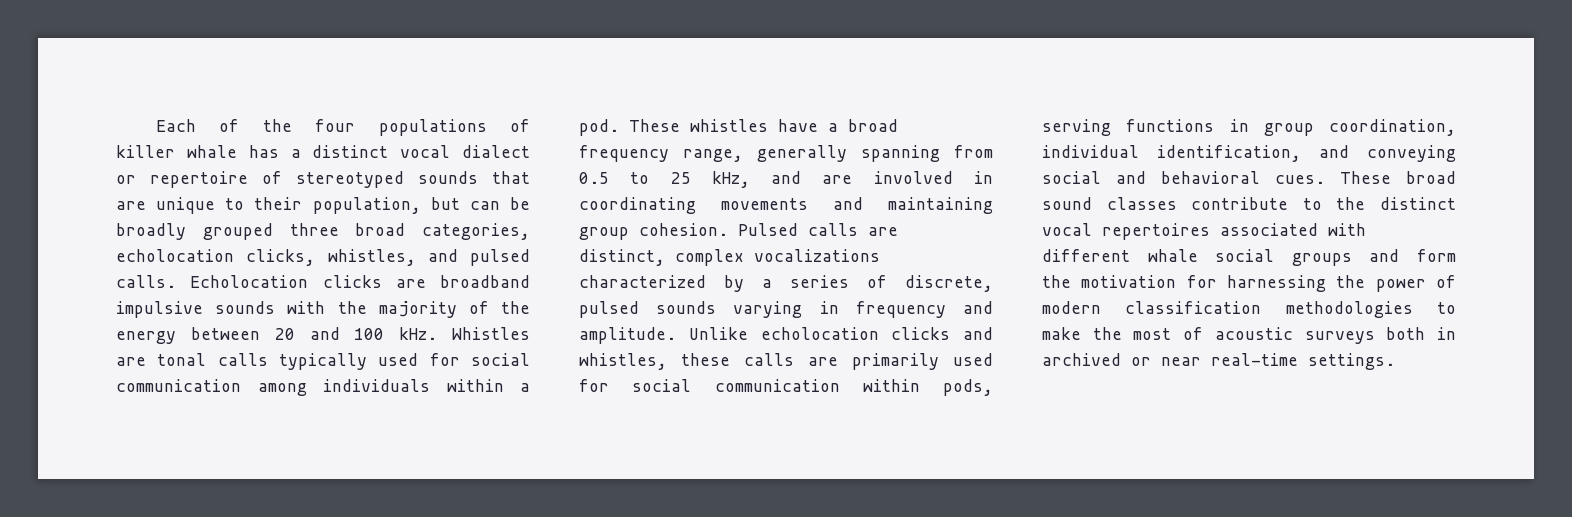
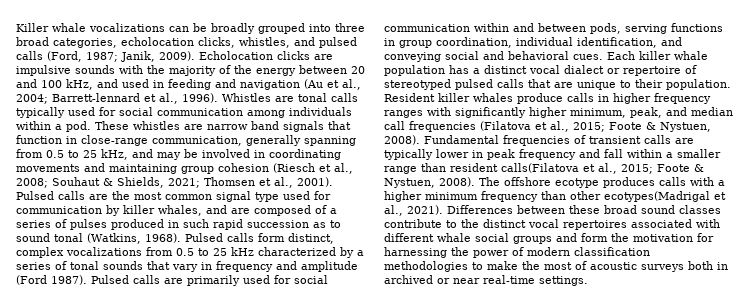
[155,119,530,136] [116,145,530,158] [116,171,530,188] [116,197,460,214] Each of the four populations of killer whale has a distinct vocal dialect or repertoire of stereotyped sounds that are unique to their population, but -> [16,23,165,32] Killer whale vocalizations
(273, 231) none -> [309,24,331,32] into
[116,275,176,288] calls. -> [16,51,195,62] calls (Ford, 1987; Janik, 2009).
[440,275,530,288] broadband -> (333, 57) none
[399,327,438,340] kHz. -> [66,79,361,90] [16,93,218,104] kHz, and used in feeding and navigation (Au et al., 2004; Barrett-lennard et al., 1996).
[778,119,898,132] [579,145,743,162] have a broad frequency range, -> [184,121,351,132] [16,135,242,146] are narrow band signals that function in close-range communication,
[822,175,853,184] are -> [157,149,198,160] may be
[639,223,898,236] [579,249,880,266] cohesion. Pulsed calls are distinct, complex vocalizations -> [218,163,353,174] [16,177,333,188] [16,191,331,202] [16,205,337,216] [16,219,341,230] [16,233,334,244] [16,247,254,258] cohesion (Riesch et al., 2008; Souhaut & Shields, 2021; Thomsen et al., 2001). Pulsed calls are the most common signal type used for communication by killer whales, and are composed of a series of pulses produced in such rapid succession as to sound tonal (Watkins, 1968). Pulsed calls form distinct, complex vocalizations from 0.5 to 25 kHz
[905,275,993,292] [579,301,993,318] [579,327,993,344] [579,353,730,370] discrete, pulsed sounds varying in frequency and amplitude. Unlike echolocation clicks and whistles, these -> [70,261,358,272] [16,275,129,285] tonal sounds that vary in frequency and amplitude (Ford 1987). Pulsed
(920, 385) none -> [513,23,586,32] and between
[1340,171,1391,184] These -> [607,51,708,60] [384,65,697,76] [384,79,731,90] [384,93,711,104] [384,107,733,118] [384,121,711,132] [384,135,694,146] [384,149,721,160] [384,163,704,174] [384,177,725,188] [384,191,726,202] [384,205,600,216] Each killer whale population has a distinct vocal dialect or repertoire of stereotyped pulsed calls that are unique to their population. Resident killer whales produce calls in higher frequency ranges with significantly higher minimum, peak, and median call frequencies (Filatova et al., 2015; Foote & Nystuen, 2008). Fundamental frequencies of transient calls are typically lower in peak frequency and fall within a smaller range than resident calls(Filatova et al., 2015; Foote & Nystuen, 2008). The offshore ecotype produces calls with a higher minimum frequency than other ecotypes(Madrigal et al., 2021). Differences between these

